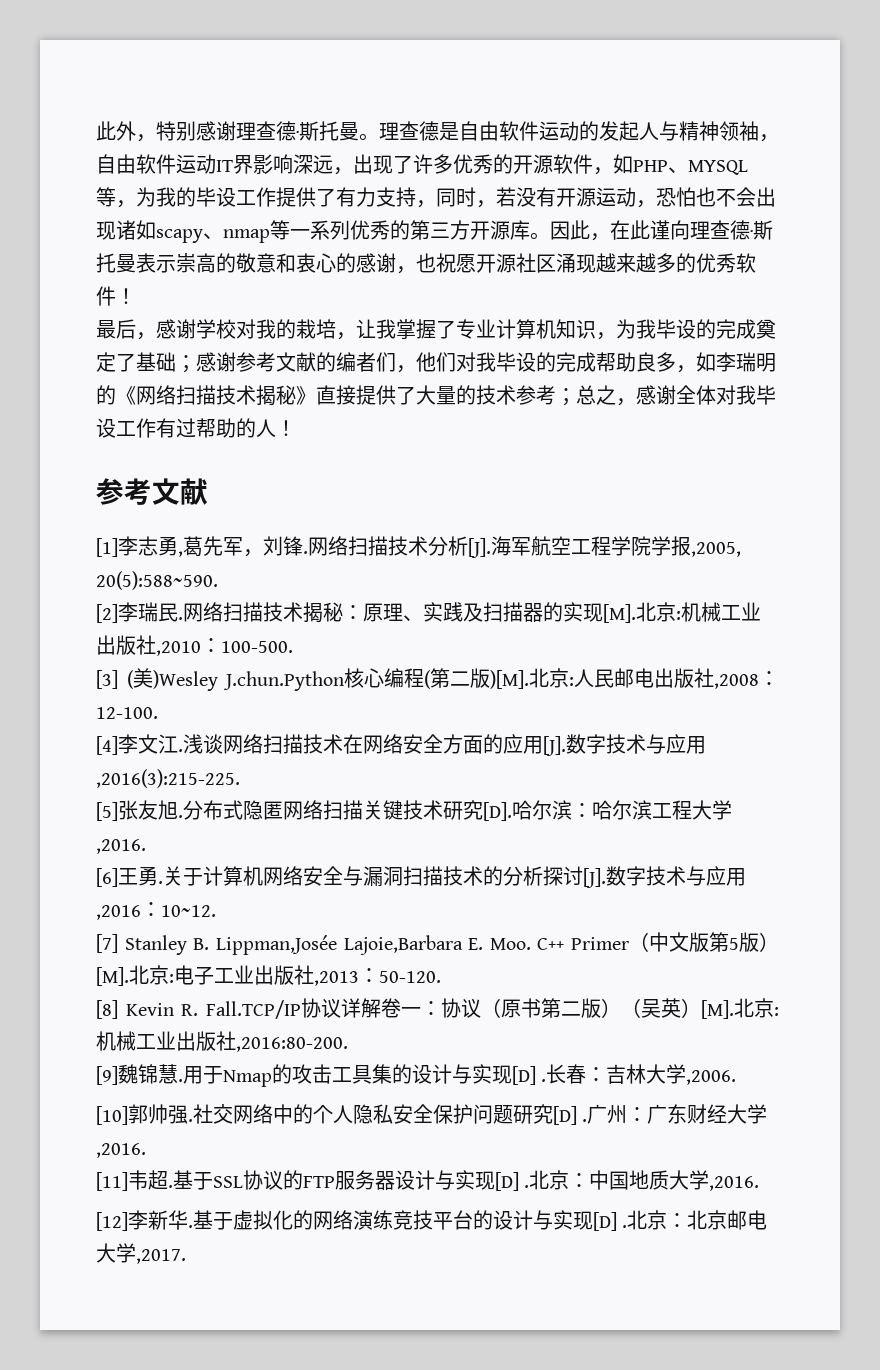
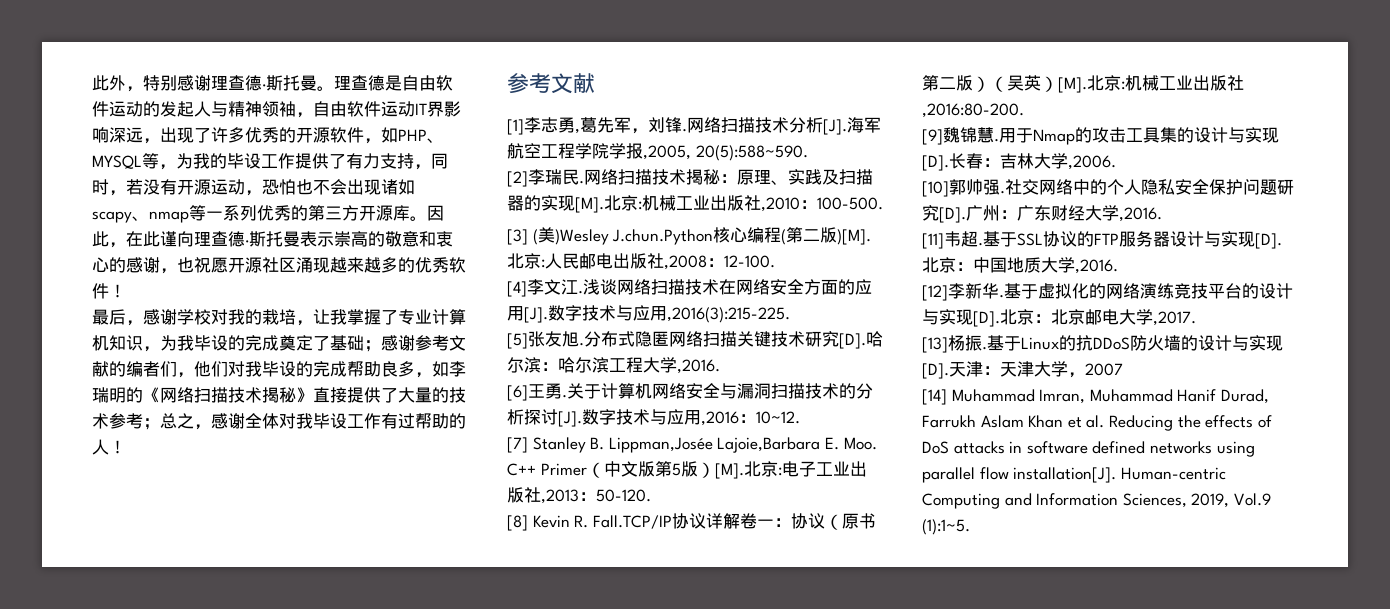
[512,1066,547,1085] [D] . -> [922,155,949,171] [D].
[553,1106,588,1125] [D] . -> [939,207,966,223] [D].
[495,1172,530,1191] [D] . -> [1255,233,1282,249] [D].
[593,1212,628,1231] [D] . -> [973,311,1000,327] [D].
(186, 1256) none -> [922,335,1283,353] [922,361,1123,379] [922,389,1269,405] [922,415,1272,431] [922,441,1255,457] [922,467,1226,483] [922,493,1271,509] [922,519,970,535] // [13]杨振.基于Linux的抗DDoS防火墙的设计与实现[D].天津：天津大学，2007 // [14] Muhammad Imran, Muhammad Hanif Durad, Farrukh Aslam Khan et al. Reducing the effects of DoS attacks in software defined networks using parallel flow installation[J]. Human-centric Computing and Information Sciences, 2019, Vol.9 (1):1~5.

